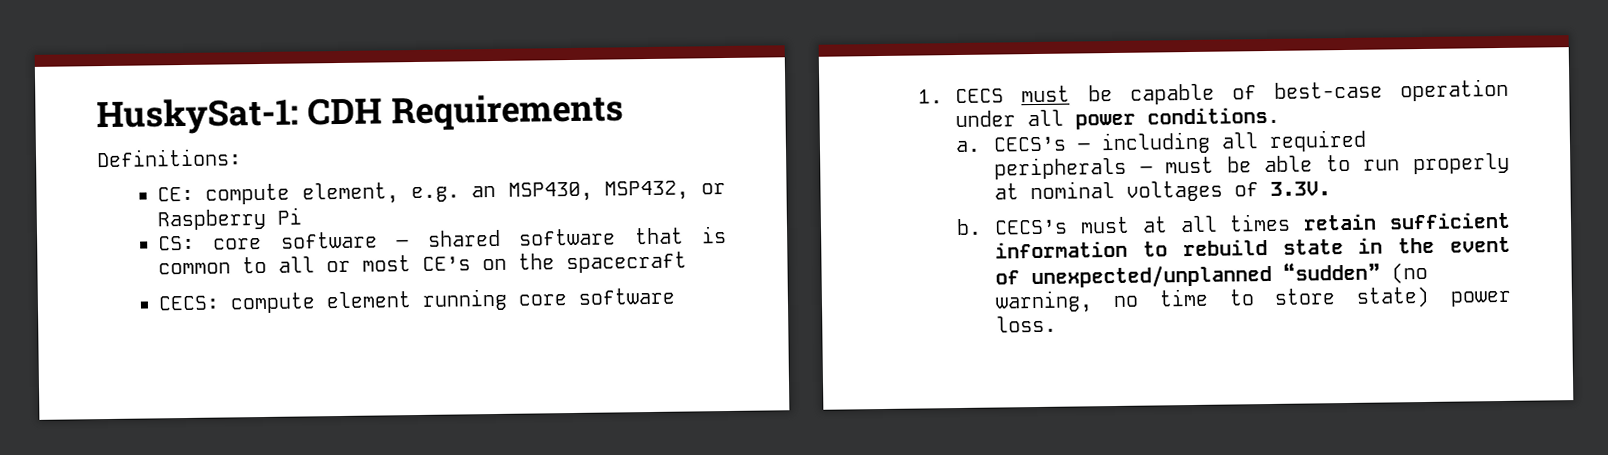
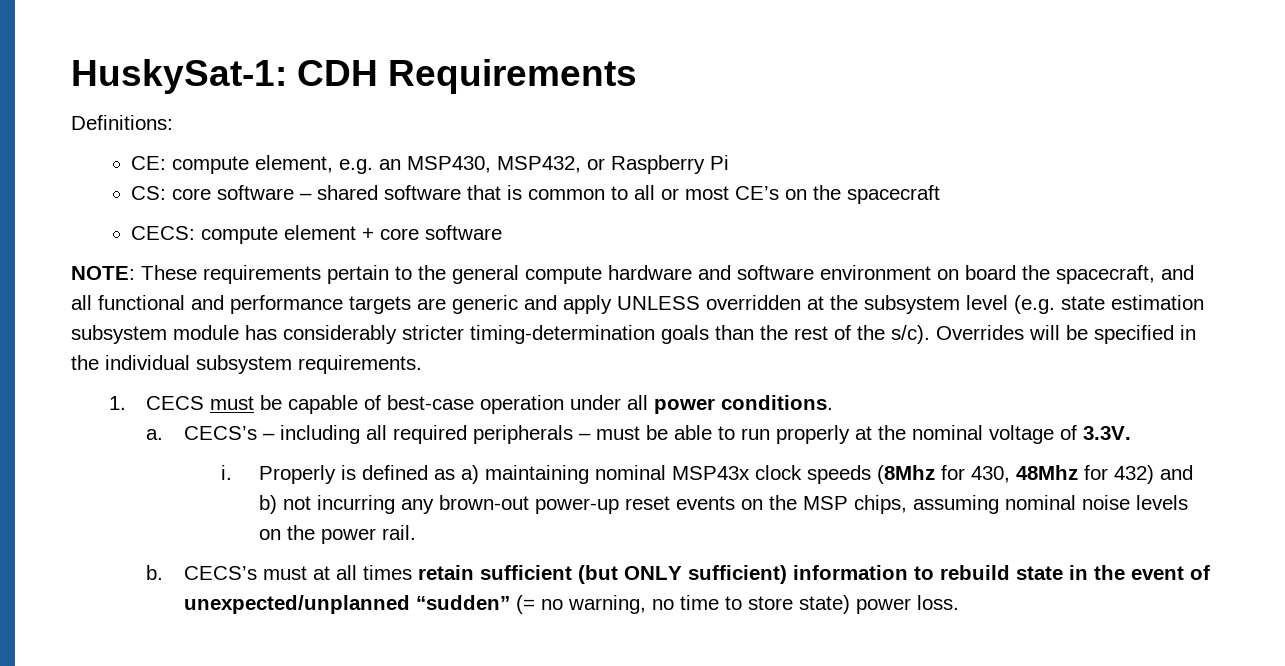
[421,287,675,311] running core software -> [362,225,503,240] [71,265,1194,284] [71,295,1204,314] [71,325,1196,344] [71,355,422,374] + core software // NOTE: These requirements pertain to the general compute hardware and software environment on board the spacecraft, and all functional and performance targets are generic and apply UNLESS overridden at the subsystem level (e.g. state estimation subsystem module has considerably stricter timing-determination goals than the rest of the s/c). Overrides will be specified in the individual subsystem requirements.
[1029,180,1223,202] nominal voltages -> [877,425,1054,444] the nominal voltage
(1331, 188) none -> [221,465,1194,484] [259,495,1189,514] [259,525,417,544] // i. Properly is defined as a) maintaining nominal MSP43x clock speeds (8Mhz for 430, 48Mhz for 432) and b) not incurring any brown-out power-up reset events on the MSP chips, assuming nominal noise levels on the power rail.
(1511, 220) none -> [577,565,787,584] (but ONLY sufficient)
[1390,262,1428,284] (no -> [515,595,563,614] (= no

